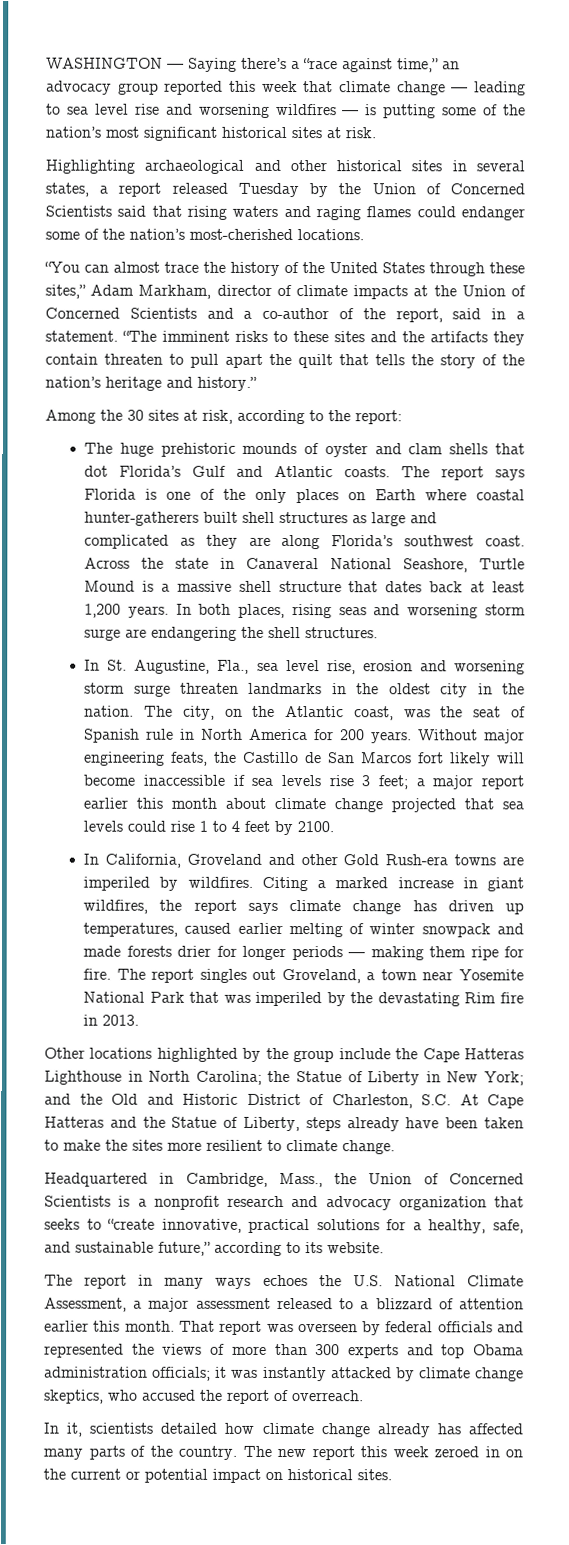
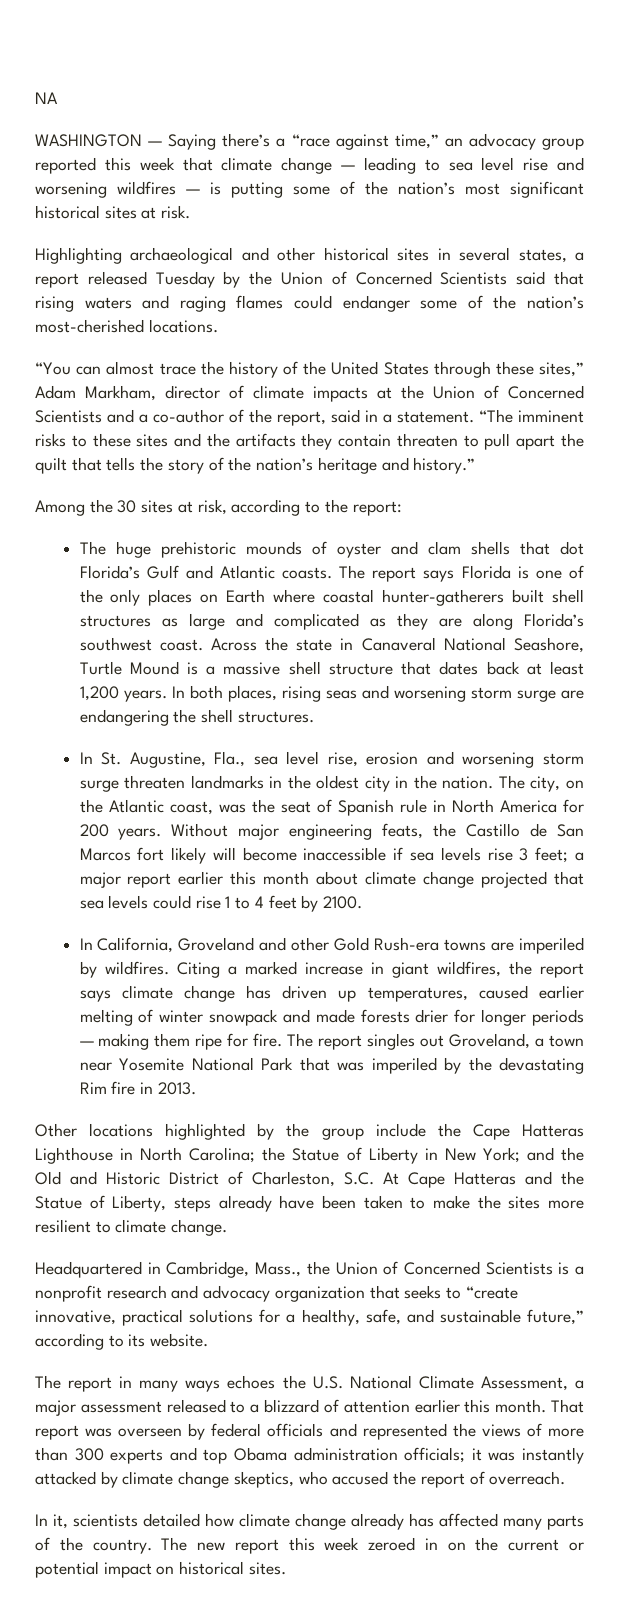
(46, 63) none -> [35,92,58,104] NA //

